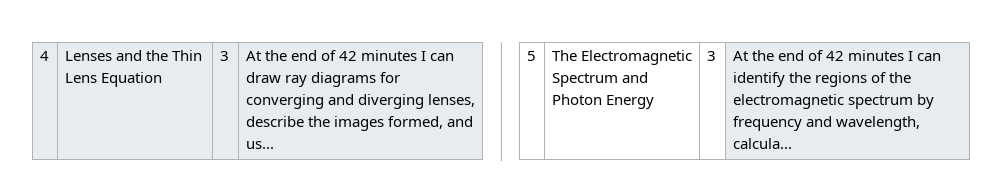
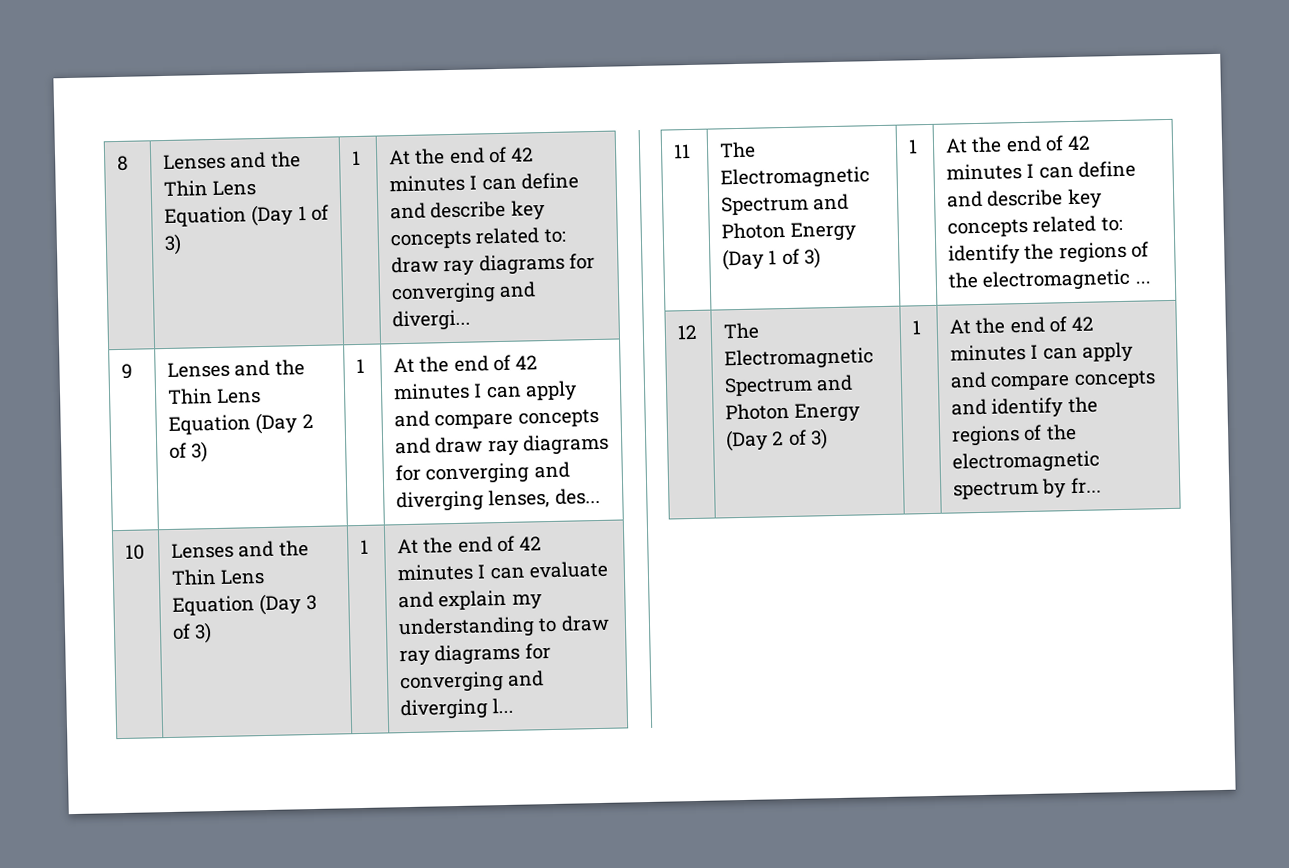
[39,51,49,61] [64,50,202,61] [64,72,162,87] [219,51,229,61] [245,50,455,61] [245,72,400,87] [245,94,475,109] [245,116,473,131] [245,141,274,149] [526,51,536,61] [551,50,692,65] [551,72,648,87] [551,94,654,109] [706,51,716,61] [732,50,942,61] 4 | Lenses and the Thin Lens Equation | 3 | At the end of 42 minutes I can draw ray diagrams for converging and diverging lenses, describe the images formed, and us... // 5 | The Electromagnetic Spectrum and Photon Energy | 3 | At the end of 42 minutes I can -> [117,155,130,171] [163,151,301,171] [163,180,257,197] [164,204,329,228] [164,233,183,255] [352,150,362,166] [389,146,534,166] [389,172,579,193] [390,200,545,221] [390,227,566,250] [391,253,595,277] [391,281,537,305] [392,309,472,332] [121,363,134,379] [167,359,305,378] [167,388,262,404] [168,412,314,435] [169,441,209,463] [356,358,366,374] [393,354,538,374] [393,380,577,402] [394,408,599,430] [395,433,609,457] [395,461,570,485] [396,487,601,513] [125,544,146,560] [171,540,309,559] [171,568,266,585] [172,593,317,616] [172,622,213,644] [360,539,370,554] [397,535,542,555] [397,560,608,582] [398,589,542,611] [398,614,610,640] [399,643,551,667] [399,670,545,694] [400,697,515,721] [673,143,692,159] [719,141,757,159] [720,166,871,190] [721,193,850,216] [721,221,857,242] [722,247,821,271] [908,139,919,154] [945,135,1091,154] [946,160,1136,181] [946,188,1102,210] [947,215,1123,238] [948,241,1149,266] [948,268,1151,292] [677,324,699,340] [723,322,761,340] [724,347,875,371] [724,374,854,397] [725,402,861,423] [725,428,828,452] [912,320,922,335] [949,316,1094,335] [950,341,1133,363] [950,370,1156,391] [951,398,988,416] 8 | Lenses and the Thin Lens Equation (Day 1 of 3) | 1 | At the end of 42 minutes I can define and describe key concepts related to: draw ray diagrams for converging and divergi... // 9 | Lenses and the Thin Lens Equation (Day 2 of 3) | 1 | At the end of 42 minutes I can apply and compare concepts and draw ray diagrams for converging and diverging lenses, des... // 10 | Lenses and the Thin Lens Equation (Day 3 of 3) | 1 | At the end of 42 minutes I can evaluate and explain my understanding to draw ray diagrams for converging and diverging l... // 11 | The Electromagnetic Spectrum and Photon Energy (Day 1 of 3) | 1 | At the end of 42 minutes I can define and describe key concepts related to: identify the regions of the electromagnetic ... // 12 | The Electromagnetic Spectrum and Photon Energy (Day 2 of 3) | 1 | At the end of 42 minutes I can apply and compare concepts and
[732,116,920,131] [732,138,792,149] frequency and wavelength, calcula... -> [1070,477,1102,494] fr...

